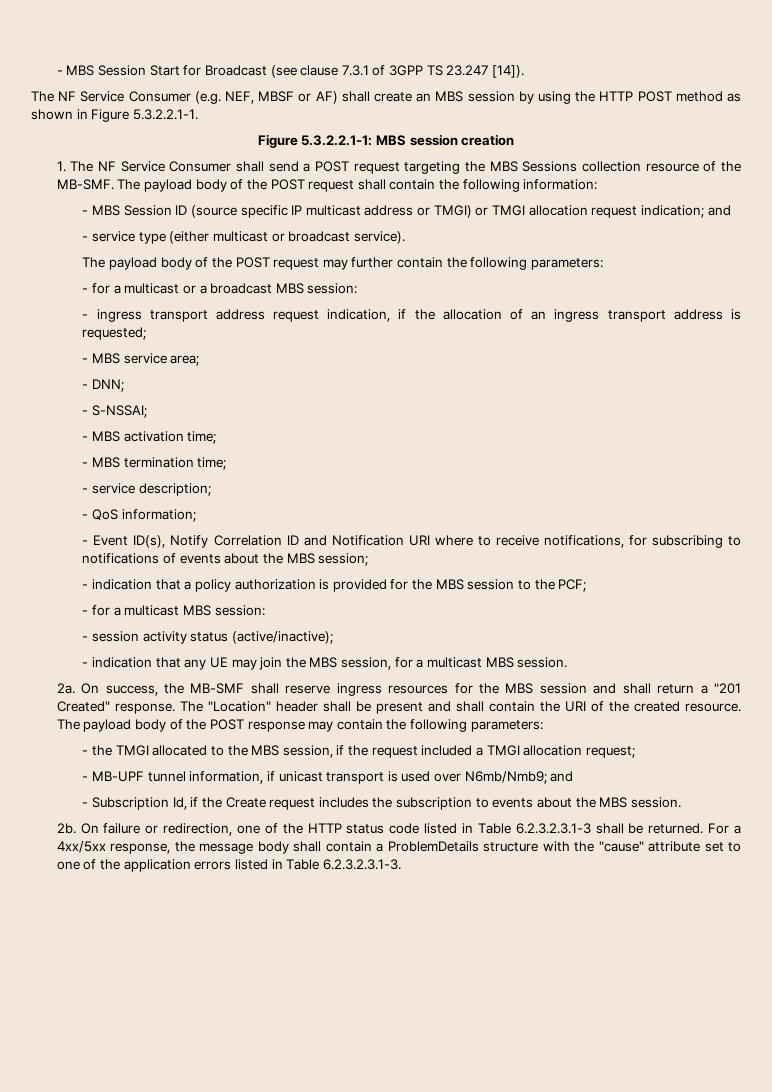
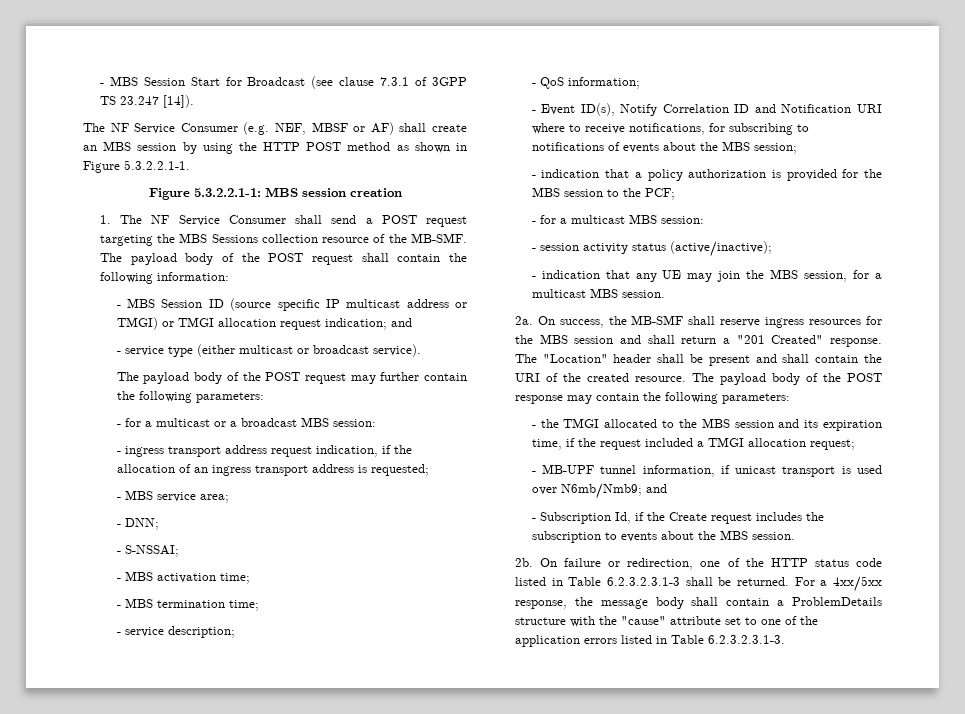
[282,745,333,758] session, -> [734,419,882,431] [531,439,562,450] session and its expiration time,

